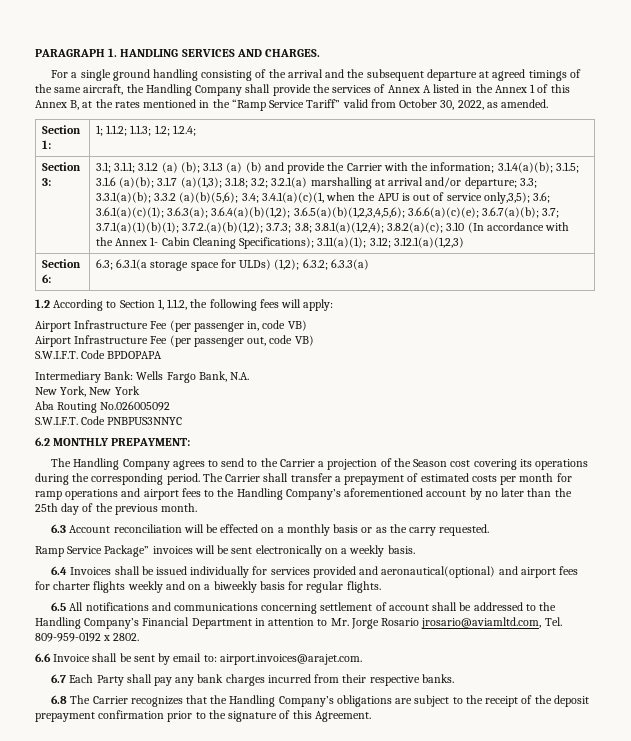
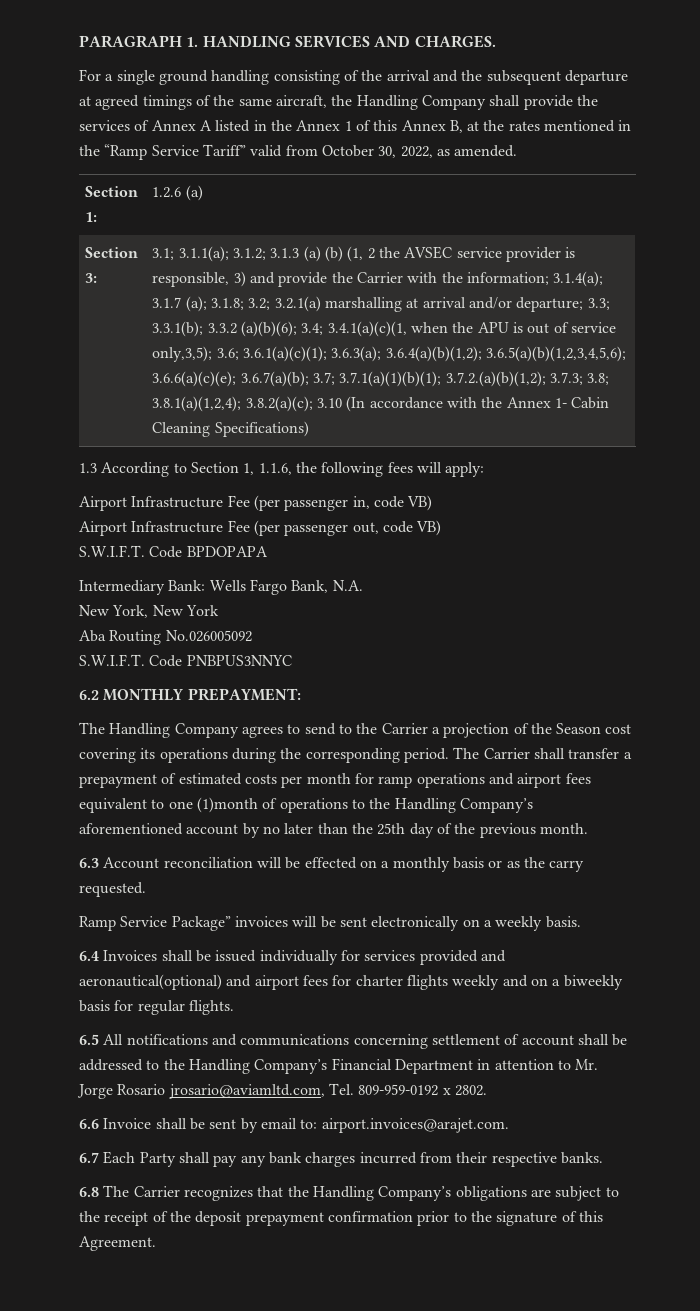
[95,125,196,136] [41,162,81,171] [41,178,51,186] [95,162,262,173] 1; 1.1.2; 1.1.3; 1.2; 1.2.4; // Section 3: | 3.1; 3.1.1; 3.1.2 (a) (b); 3.1.3 (a) (b) -> [152,185,203,201] [85,247,139,258] [85,273,98,283] [152,246,576,262] [152,271,246,287] 1.2.6 (a) // Section 3: | 3.1; 3.1.1(a); 3.1.2; 3.1.3 (a) (b) (1, 2 the AVSEC service provider is responsible, 3)
[497,162,579,173] [95,177,222,188] 3.1.4(a)(b); 3.1.5; 3.1.6 (a)(b); 3.1.7 (a)(1,3); -> [553,271,604,287] [152,296,207,312] 3.1.4(a); 3.1.7 (a);
[95,192,239,203] 3.3.1(a)(b); 3.3.2 (a)(b)(5,6); -> [152,321,298,337] 3.3.1(b); 3.3.2 (a)(b)(6);
[239,237,464,249] [41,259,81,268] [41,274,51,283] [95,259,369,271] [35,299,50,308] Specifications); 3.11(a)(1); 3.12; 3.12.1(a)(1,2,3) // Section 6: | 6.3; 6.3.1(a storage space for ULDs) (1,2); 6.3.2; 6.3.3(a) // 1.2 -> [214,421,309,437] [79,463,97,473] Specifications) // 1.3
[167,299,188,310] 1.1.2, -> [258,463,292,475] 1.1.6,
(201, 492) none -> [79,797,348,813] equivalent to one (1)month of operations

